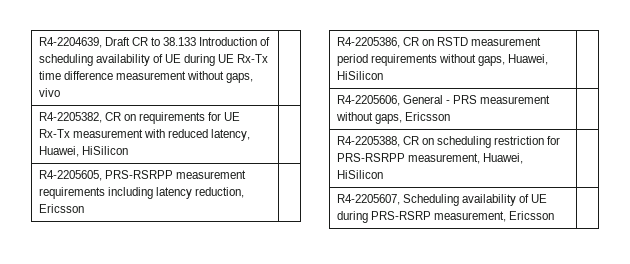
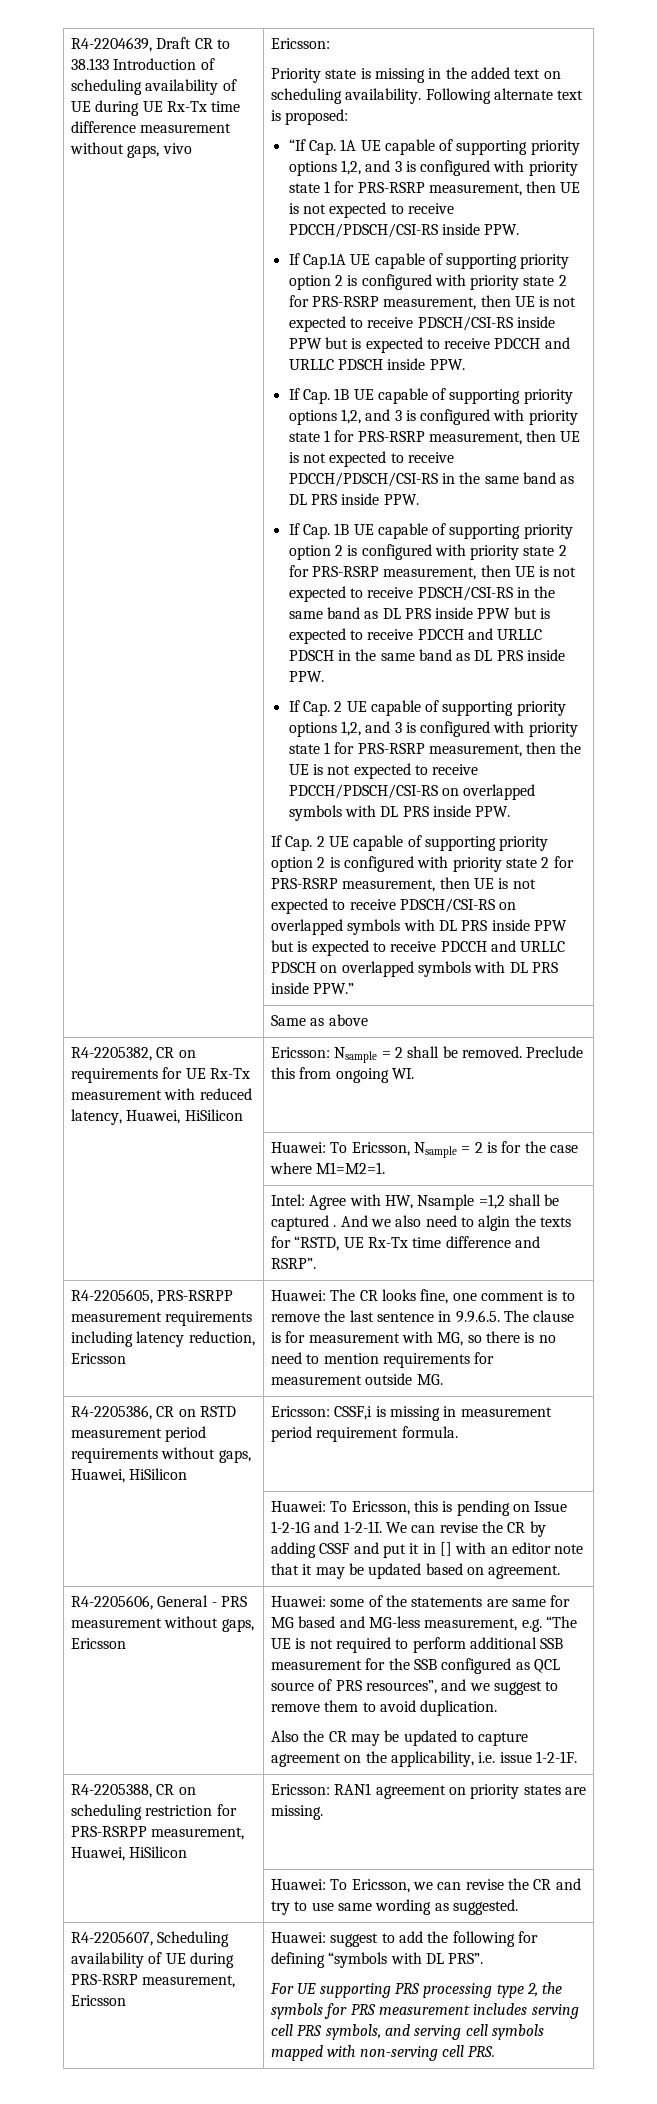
(60, 92) none -> [270,38,330,49] [270,67,561,83] [270,88,584,104] [270,109,349,125] [288,139,580,155] [288,160,578,176] [288,181,581,196] [288,202,454,218] [288,223,520,238] [288,253,570,269] [288,274,567,290] [288,295,577,310] [288,316,555,332] [288,337,570,353] [288,358,465,370] [288,388,573,404] [288,409,578,425] [288,430,581,445] [288,451,454,467] [288,472,575,487] [288,493,419,505] [288,523,573,539] [288,544,567,560] [288,565,577,580] [288,586,556,602] [288,607,551,619] [288,628,543,644] [288,649,566,661] [288,671,324,682] [288,700,566,716] [288,721,578,737] [288,742,582,757] [288,763,479,779] [288,784,536,800] [288,805,511,821] [270,835,549,851] [270,856,574,872] [270,877,536,892] [270,898,517,914] [270,919,567,935] [270,940,566,956] [270,961,558,977] [270,982,355,994] [270,1014,368,1026] Ericsson: // Priority state is missing in the added text on scheduling availability. Following alternate text is proposed: // “If Cap. 1A UE capable of supporting priority options 1,2, and 3 is configured with priority state 1 for PRS-RSRP measurement, then UE is not expected to receive PDCCH/PDSCH/CSI-RS inside PPW. // If Cap.1A UE capable of supporting priority option 2 is configured with priority state 2 for PRS-RSRP measurement, then UE is not expected to receive PDSCH/CSI-RS inside PPW but is expected to receive PDCCH and URLLC PDSCH inside PPW. // If Cap. 1B UE capable of supporting priority options 1,2, and 3 is configured with priority state 1 for PRS-RSRP measurement, then UE is not expected to receive PDCCH/PDSCH/CSI-RS in the same band as DL PRS inside PPW. // If Cap. 1B UE capable of supporting priority option 2 is configured with priority state 2 for PRS-RSRP measurement, then UE is not expected to receive PDSCH/CSI-RS in the same band as DL PRS inside PPW but is expected to receive PDCCH and URLLC PDSCH in the same band as DL PRS inside PPW. // If Cap. 2 UE capable of supporting priority options 1,2, and 3 is configured with priority state 1 for PRS-RSRP measurement, then the UE is not expected to receive PDCCH/PDSCH/CSI-RS on overlapped symbols with DL PRS inside PPW. // If Cap. 2 UE capable of supporting priority option 2 is configured with priority state 2 for PRS-RSRP measurement, then UE is not expected to receive PDSCH/CSI-RS on overlapped symbols with DL PRS inside PPW but is expected to receive PDCCH and URLLC PDSCH on overlapped symbols with DL PRS inside PPW.” // | Same as above
(128, 150) none -> [270,1046,584,1063] [270,1067,414,1083] [270,1141,578,1158] [269,1162,386,1174] [270,1194,560,1210] [270,1215,571,1231] [270,1236,540,1251] [270,1258,316,1269] Ericsson: Nsample = 2 shall be removed. Preclude this from ongoing WI. // | Huawei: To Ericsson, Nsample = 2 is for the case where M1=M2=1. // | Intel: Agree with HW, Nsample =1,2 shall be captured . And we also need to algin the texts for “RSTD, UE Rx-Tx time difference and RSRP”.
(84, 208) none -> [270,1289,575,1304] [270,1310,575,1323] [270,1331,556,1346] [270,1352,495,1368] [270,1373,443,1385] Huawei: The CR looks fine, one comment is to remove the last sentence in 9.9.6.5. The clause is for measurement with MG, so there is no need to mention requirements for measurement outside MG.
(383, 75) none -> [270,1406,552,1421] [270,1426,458,1442] [270,1500,568,1516] [270,1521,546,1537] [270,1542,584,1558] [270,1563,561,1579] Ericsson: CSSF,i is missing in measurement period requirement formula. // | Huawei: To Ericsson, this is pending on Issue 1-2-1G and 1-2-1I. We can revise the CR by adding CSSF and put it in [] with an editor note that it may be updated based on agreement.
(450, 116) none -> [270,1595,571,1607] [270,1616,577,1632] [270,1637,564,1653] [270,1658,560,1674] [270,1679,559,1695] [270,1700,498,1716] [270,1730,529,1746] [270,1751,577,1767] Huawei: some of the statements are same for MG based and MG-less measurement, e.g. “The UE is not required to perform additional SSB measurement for the SSB configured as QCL source of PRS resources”, and we suggest to remove them to avoid duplication. // Also the CR may be updated to capture agreement on the applicability, i.e. issue 1-2-1F.
(383, 174) none -> [270,1783,586,1799] [270,1805,323,1820] [270,1878,581,1893] [270,1899,518,1915] Ericsson: RAN1 agreement on priority states are missing. // | Huawei: To Ericsson, we can revise the CR and try to use same wording as suggested.
(555, 215) none -> [270,1931,538,1947] [270,1952,484,1968] [269,1982,563,1998] [270,2003,579,2019] [270,2024,544,2040] [270,2045,496,2061] Huawei: suggest to add the following for defining “symbols with DL PRS”. // For UE supporting PRS processing type 2, the symbols for PRS measurement includes serving cell PRS symbols, and serving cell symbols mapped with non-serving cell PRS.

